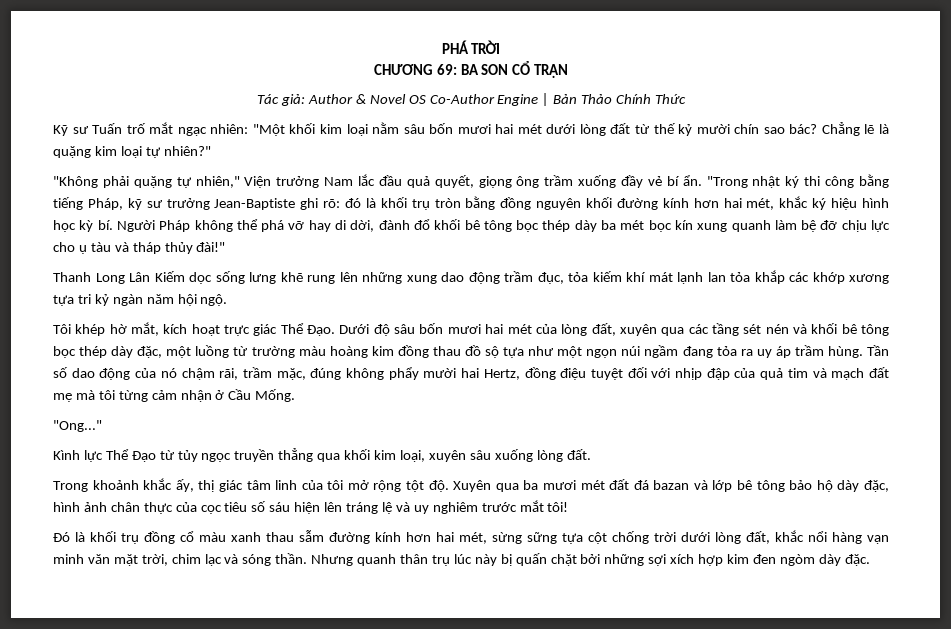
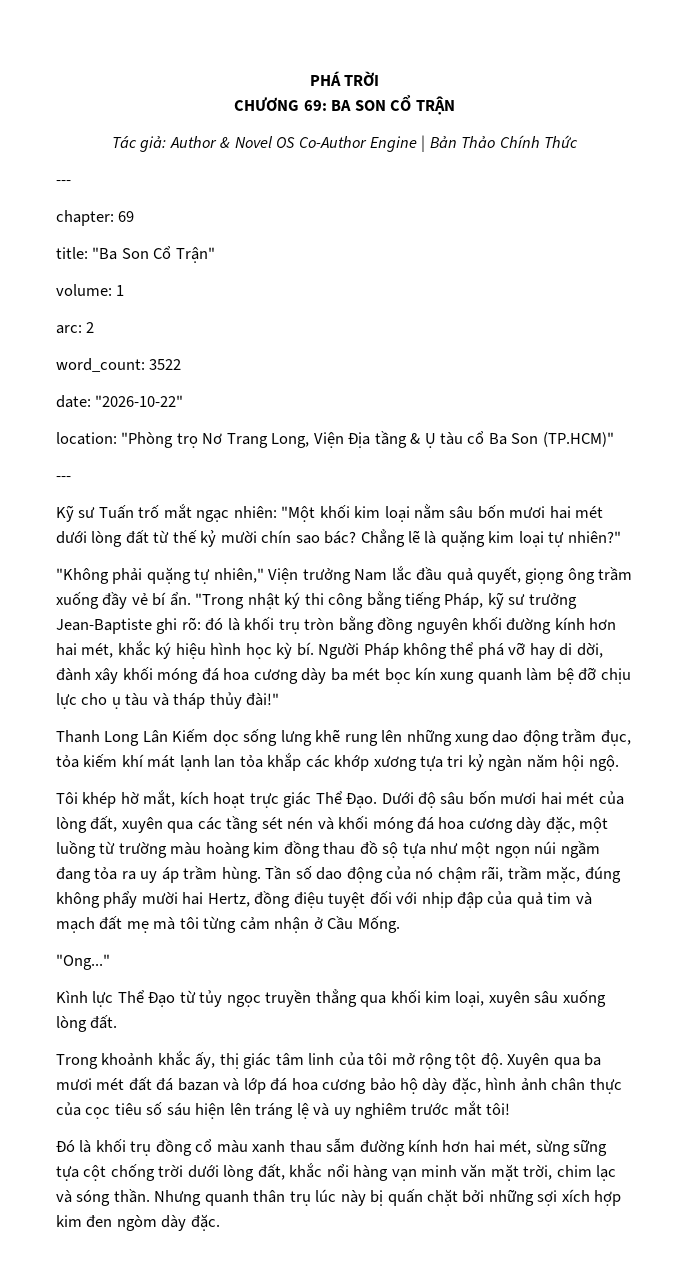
(686, 99) none -> [56,180,71,185] [56,210,135,226] [56,246,215,263] [56,284,125,296] [56,322,95,334] [56,358,182,372] [56,395,184,408] [56,431,614,448] [56,476,71,481] // --- // chapter: 69 // title: "Ba Son Cổ Trận" // volume: 1 // arc: 2 // word_count: 3522 // date: "2026-10-22" // location: "Phòng trọ Nơ Trang Long, Viện Địa tầng & Ụ tàu cổ Ba Son (TP.HCM)" // ---
[413,219,571,232] đổ khối bê tông bọc thép -> [95,667,298,684] xây khối móng đá hoa cương
[841,324,889,336] [53,346,108,358] bê tông bọc thép -> [372,817,513,833] móng đá hoa cương
[737,480,785,492] bê tông -> [270,1078,367,1094] đá hoa cương

